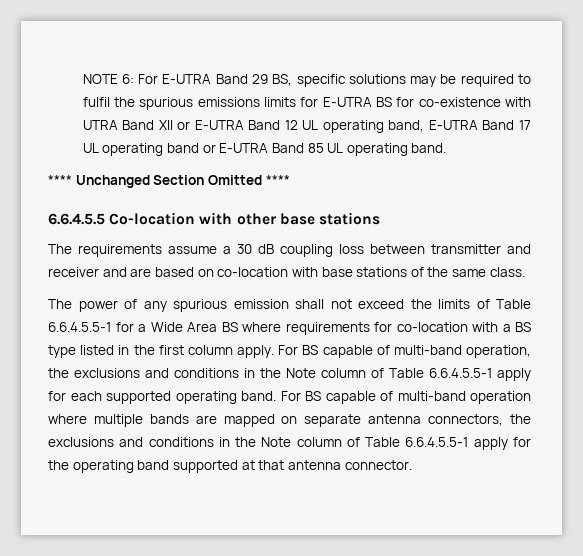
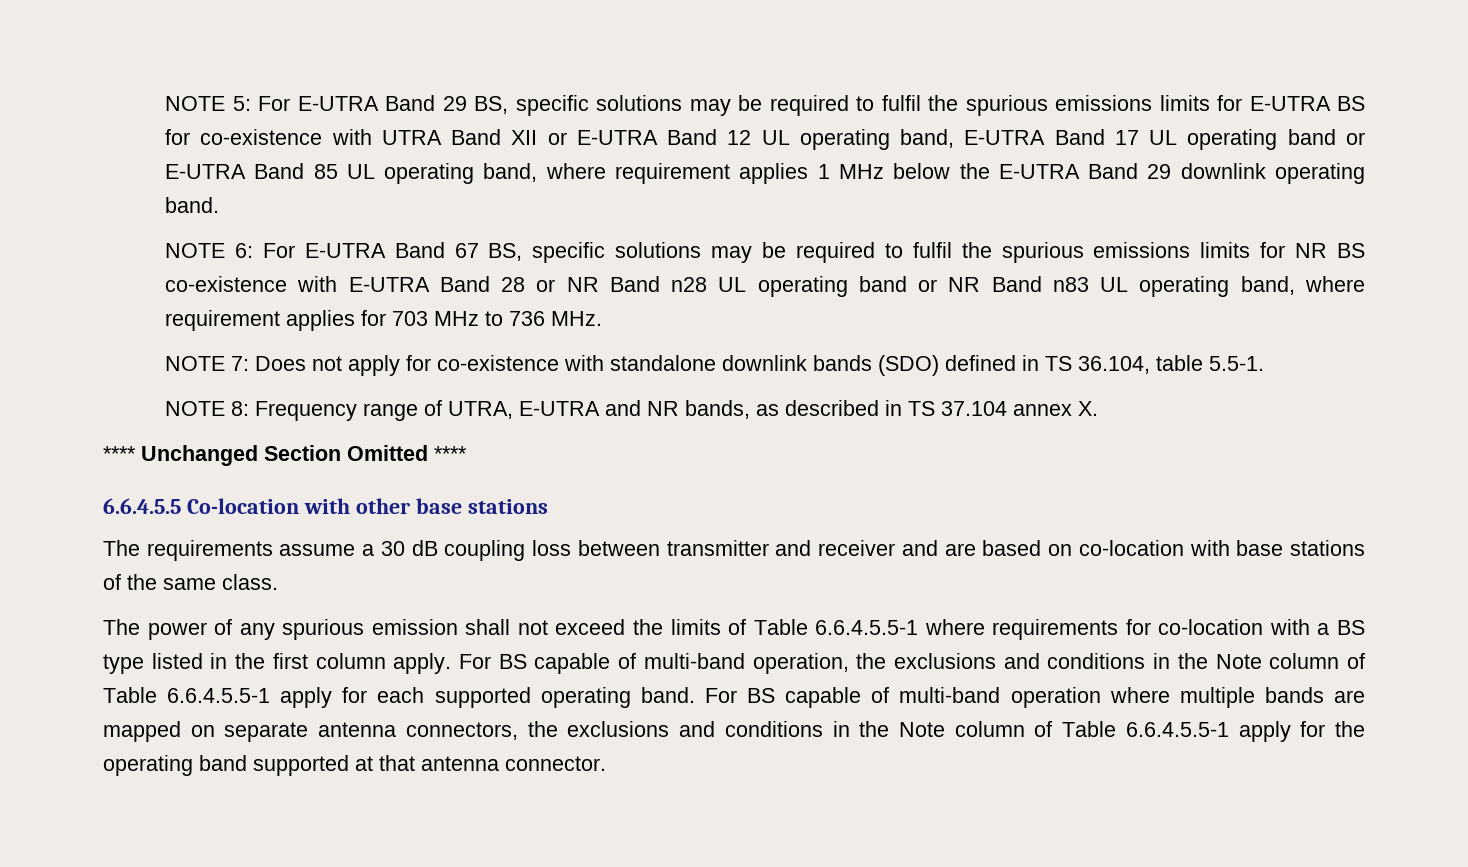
[82,74,134,84] NOTE 6: -> [165,96,251,111] NOTE 5:
[411,143,447,153] band. -> [483,163,1365,184] [165,197,220,213] [165,242,1365,263] [165,276,1366,297] [165,310,603,331] [165,355,1265,376] [165,400,1099,421] band, where requirement applies 1 MHz below the E-UTRA Band 29 downlink operating band. // NOTE 6: For E-UTRA Band 67 BS, specific solutions may be required to fulfil the spurious emissions limits for NR BS co-existence with E-UTRA Band 28 or NR Band n28 UL operating band or NR Band n83 UL operating band, where requirement applies for 703 MHz to 736 MHz. // NOTE 7: Does not apply for co-existence with standalone downlink bands (SDO) defined in TS 36.104, table 5.5-1. // NOTE 8: Frequency range of UTRA, E-UTRA and NR bands, as described in TS 37.104 annex X.
[115,322,238,332] for a Wide Area BS -> (919, 627) none

